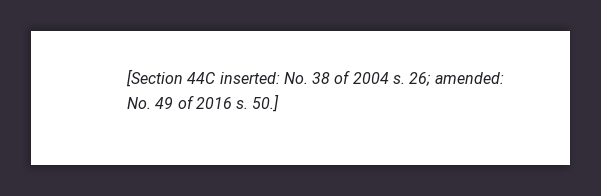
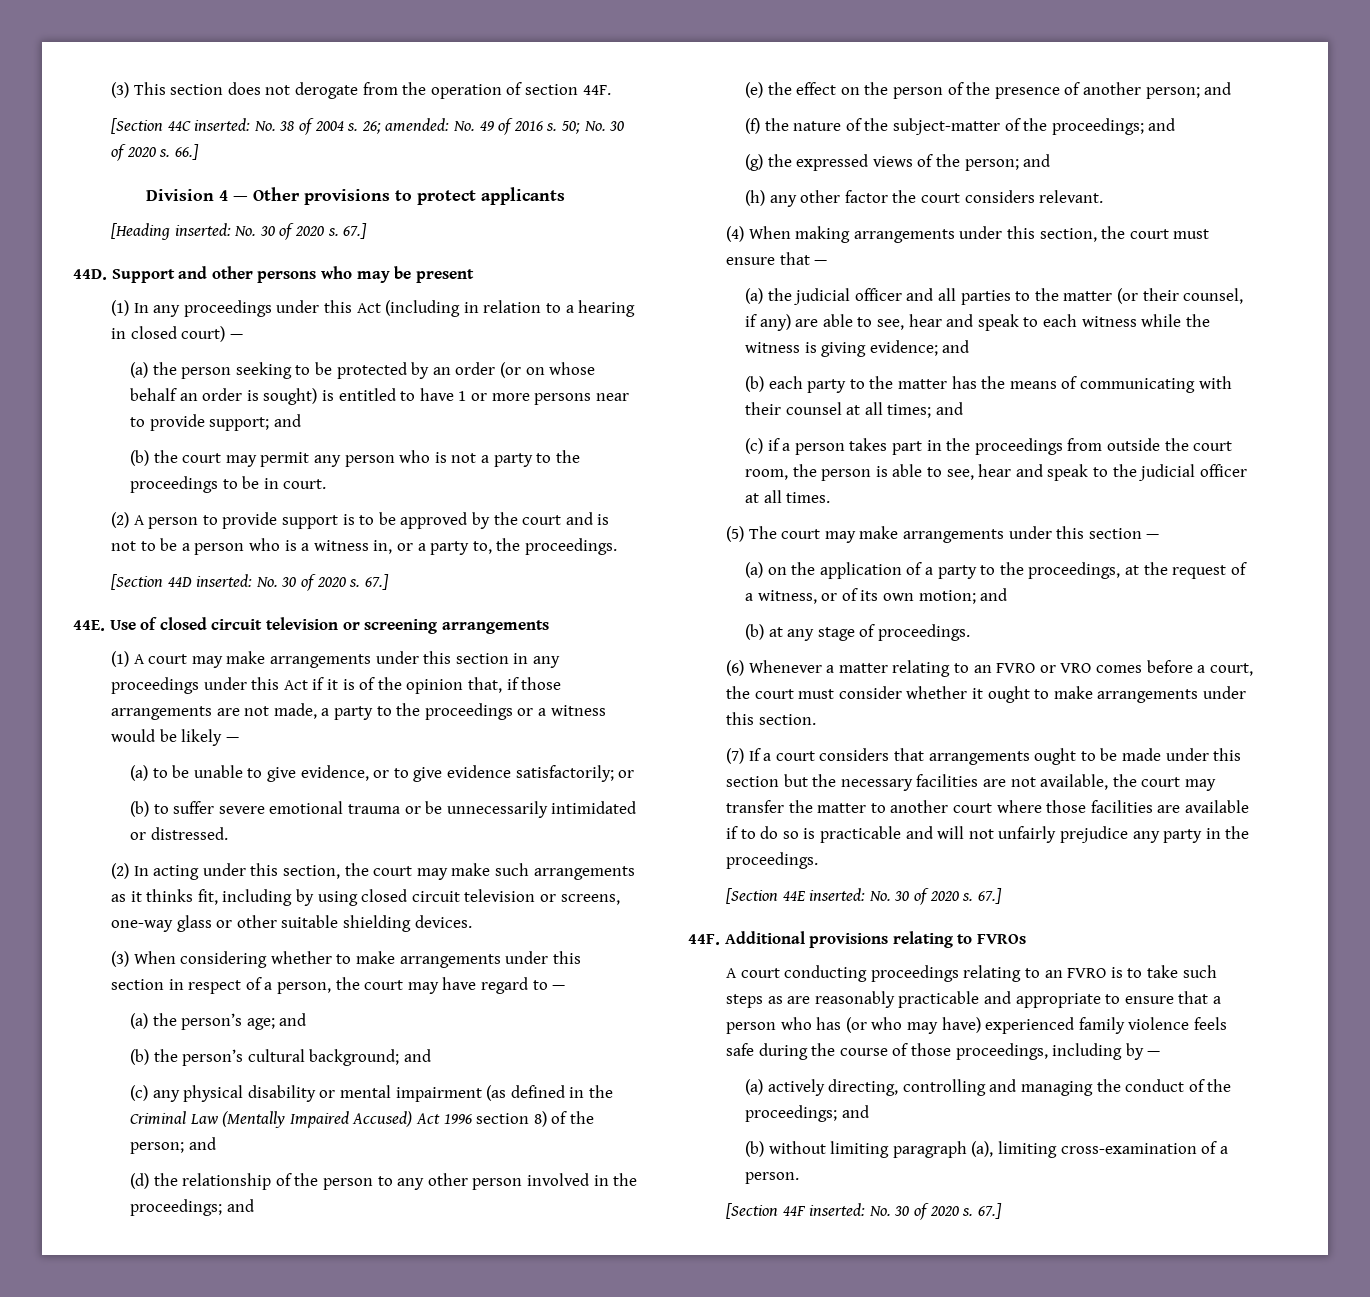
(125, 78) none -> [111,82,611,99] (3) This section does not derogate from the operation of section 44F. //
[252,94,280,112] 50.] -> [560,121,625,134] [111,144,199,161] [146,187,565,205] [111,223,368,240] [73,266,474,283] [111,300,636,317] [111,326,243,342] [130,362,596,379] [130,388,629,405] [130,414,301,431] [130,450,580,467] [130,476,327,493] [111,512,610,529] [111,538,617,555] [111,574,389,591] [73,617,549,634] [111,651,560,668] [111,677,562,694] [111,703,606,720] [111,729,239,746] [130,765,635,782] [130,801,637,818] [130,827,228,840] [111,863,635,880] [111,889,620,906] [111,915,472,932] [111,951,581,968] [111,977,566,994] [130,1013,307,1030] [130,1049,432,1066] [130,1085,614,1102] [130,1111,595,1128] [130,1137,216,1154] [130,1173,638,1190] [130,1199,254,1216] [745,82,1232,99] [745,118,1176,135] [745,154,1051,171] [745,190,1104,207] [726,226,1210,243] [726,252,828,265] [745,288,1244,305] [745,314,1210,331] [745,340,970,357] [745,376,1232,393] [745,402,964,418] [745,438,1233,455] [745,464,1247,481] [745,490,831,503] [726,526,1160,543] [745,562,1247,579] [745,588,1008,604] [745,624,971,641] [726,660,1253,677] [726,686,1246,703] [726,712,816,725] [726,748,1242,765] [726,774,1216,791] [726,800,1249,813] [726,826,1250,843] [726,852,819,869] [726,888,1002,905] [688,931,1026,948] [726,965,1217,982] [726,991,1221,1008] [726,1017,1227,1034] [726,1043,1161,1060] [745,1079,1232,1096] [745,1105,869,1122] [745,1141,1228,1158] [745,1172,800,1184] [726,1203,1002,1220] 50; No. 30 of 2020 s. 66.] // Division 4 — Other provisions to protect applicants // [Heading inserted: No. 30 of 2020 s. 67.] // 44D. Support and other persons who may be present // (1) In any proceedings under this Act (including in relation to a hearing in closed court) — // (a) the person seeking to be protected by an order (or on whose behalf an order is sought) is entitled to have 1 or more persons near to provide support; and // (b) the court may permit any person who is not a party to the proceedings to be in court. // (2) A person to provide support is to be approved by the court and is not to be a person who is a witness in, or a party to, the proceedings. // [Section 44D inserted: No. 30 of 2020 s. 67.] // 44E. Use of closed circuit television or screening arrangements // (1) A court may make arrangements under this section in any proceedings under this Act if it is of the opinion that, if those arrangements are not made, a party to the proceedings or a witness would be likely — // (a) to be unable to give evidence, or to give evidence satisfactorily; or // (b) to suffer severe emotional trauma or be unnecessarily intimidated or distressed. // (2) In acting under this section, the court may make such arrangements as it thinks fit, including by using closed circuit television or screens, one-way glass or other suitable shielding devices. // (3) When considering whether to make arrangements under this section in respect of a person, the court may have regard to — // (a) the person’s age; and // (b) the person’s cultural background; and // (c) any physical disability or mental impairment (as defined in the Criminal Law (Mentally Impaired Accused) Act 1996 section 8) of the person; and // (d) the relationship of the person to any other person involved in the proceedings; and // (e) the effect on the person of the presence of another person; and // (f) the nature of the subject-matter of the proceedings; and // (g) the expressed views of the person; and // (h) any other factor the court considers relevant. // (4) When making arrangements under this section, the court must ensure that — // (a) the judicial officer and all parties to the matter (or their counsel, if any) are able to see, hear and speak to each witness while the witness is giving evidence; and // (b) each party to the matter has the means of communicating with their counsel at all times; and // (c) if a person takes part in the proceedings from outside the court room, the person is able to see, hear and speak to the judicial officer at all times. // (5) The court may make arrangements under this section — // (a) on the application of a party to the proceedings, at the request of a witness, or of its own motion; and // (b) at any stage of proceedings. // (6) Whenever a matter relating to an FVRO or VRO comes before a court, the court must consider whether it ought to make arrangements under this section. // (7) If a court considers that arrangements ought to be made under this section but the necessary facilities are not available, the court may transfer the matter to another court where those facilities are available if to do so is practicable and will not unfairly prejudice any party in the proceedings. // [Section 44E inserted: No. 30 of 2020 s. 67.] // 44F. Additional provisions relating to FVROs // A court conducting proceedings relating to an FVRO is to take such steps as are reasonably practicable and appropriate to ensure that a person who has (or who may have) experienced family violence feels safe during the course of those proceedings, including by — // (a) actively directing, controlling and managing the conduct of the proceedings; and // (b) without limiting paragraph (a), limiting cross-examination of a person. // [Section 44F inserted: No. 30 of 2020 s. 67.]

